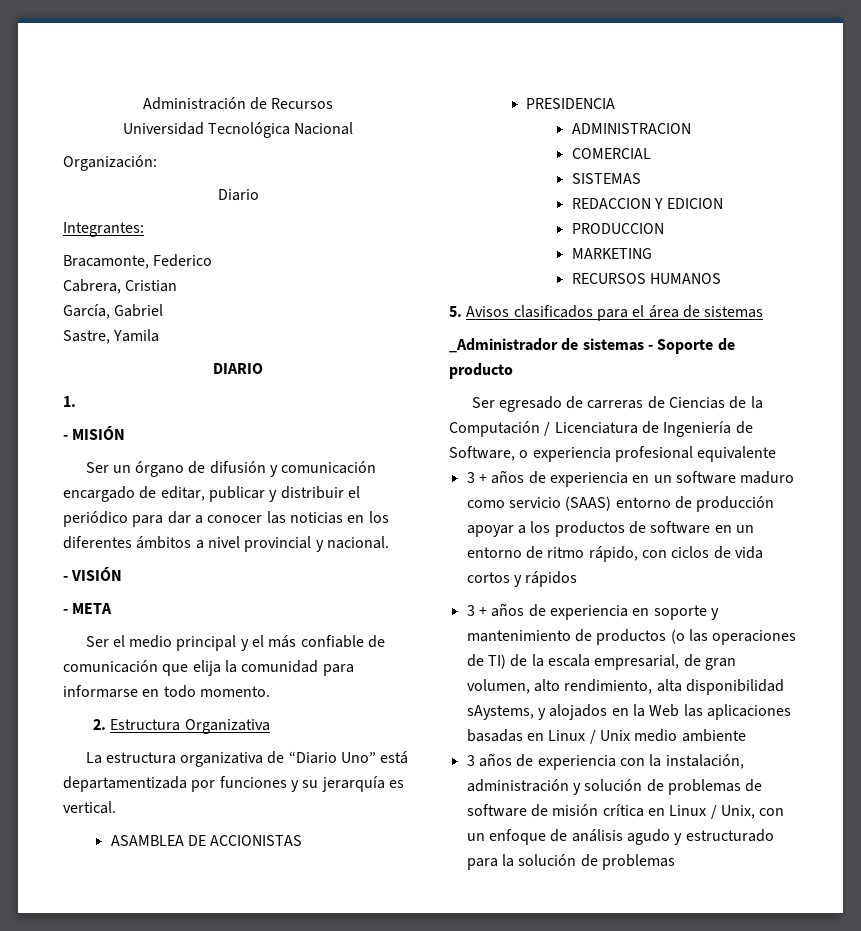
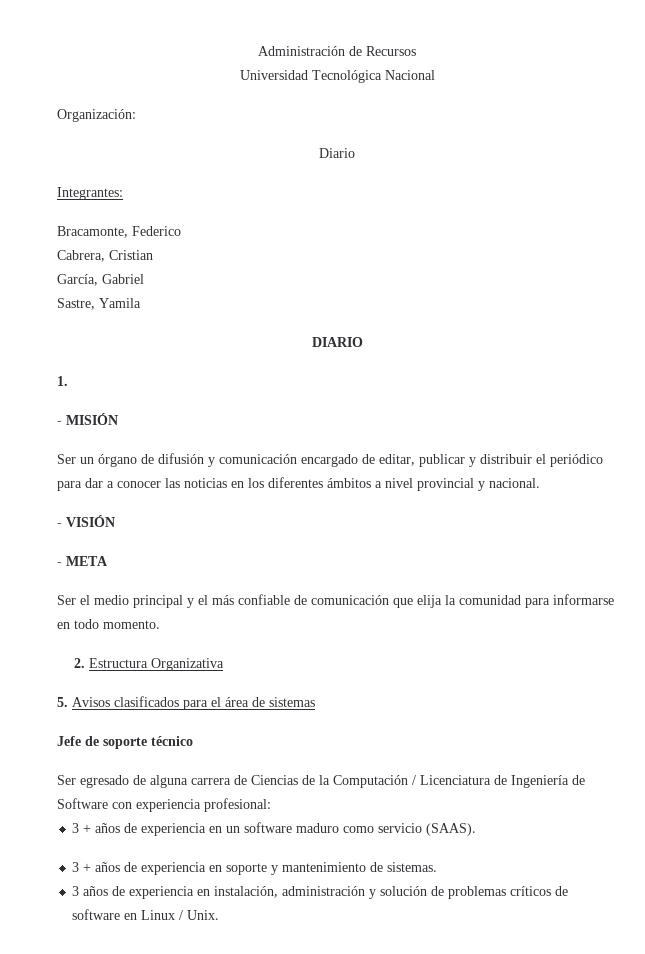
[85,751,409,767] [63,776,404,792] [63,801,116,814] [110,835,303,846] [526,98,616,109] [571,123,691,134] [571,148,651,159] [571,173,641,184] [571,198,724,209] [571,223,664,234] [571,248,652,259] [571,273,721,284] // La estructura organizativa de “Diario Uno” está departamentizada por funciones y su jerarquía es vertical. // ASAMBLEA DE ACCIONISTAS // PRESIDENCIA // ADMINISTRACION // COMERCIAL // SISTEMAS // REDACCION Y EDICION // PRODUCCION // MARKETING // RECURSOS HUMANOS -> (224, 664) none
[449,338,735,354] [449,363,513,379] _Administrador de sistemas - Soporte de producto -> [57,736,193,749] Jefe de soporte técnico
[587,400,644,409] carreras -> [150,775,231,788] alguna carrera
[449,446,777,462] Software, o experiencia profesional equivalente -> [57,798,271,812] Software con experiencia profesional:
[565,496,775,512] [466,521,754,537] [466,546,763,562] [466,571,578,587] (SAAS) entorno de producción apoyar a los productos de software en un entorno de ritmo rápido, con ciclos de vida cortos y rápidos -> [426,823,477,836] (SAAS).
[596,629,797,645] [466,654,736,670] [466,679,784,695] [466,704,791,720] [466,729,746,744] productos (o las operaciones de TI) de la escala empresarial, de gran volumen, alto rendimiento, alta disponibilidad sAystems, y alojados en la Web las aplicaciones basadas en Linux / Unix medio ambiente -> [387,862,438,872] sistemas.
[619,754,662,767] con la -> [197,889,211,896] en
[745,779,763,792] [466,804,785,819] [466,829,774,845] [466,854,675,870] de software de misión crítica en Linux / Unix, con un enfoque de análisis agudo y estructurado para la solución de problemas -> [510,886,569,896] [72,909,220,920] críticos de software en Linux / Unix.

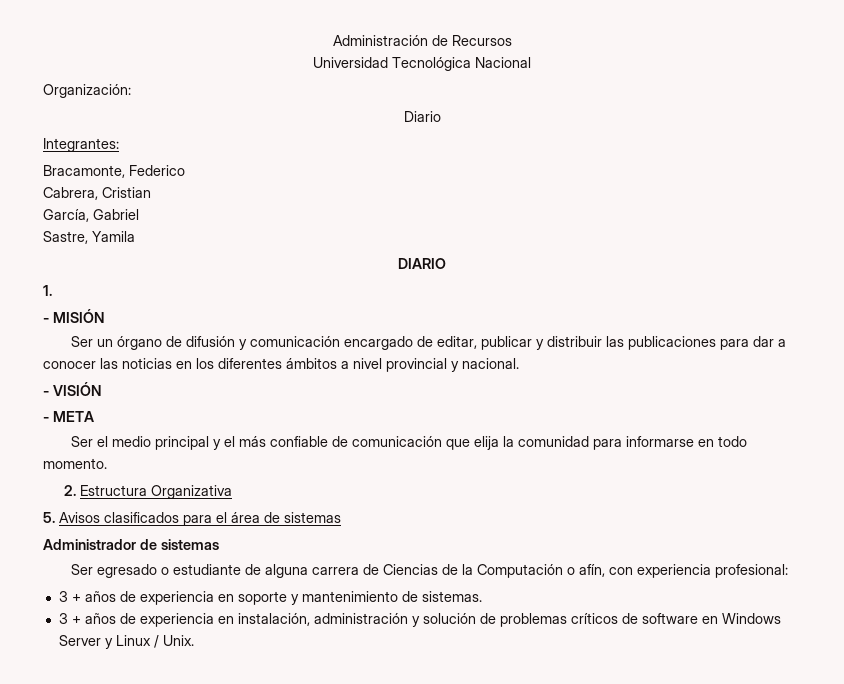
[536,454,603,467] el periódico -> [605,336,716,350] las publicaciones
[57,736,193,749] Jefe de soporte técnico -> [43,539,219,550] Administrador de sistemas
(129, 781) none -> [160,564,241,575] o estudiante
[412,775,585,788] [57,798,271,812] [72,822,477,836] / Licenciatura de Ingeniería de Software con experiencia profesional: // 3 + años de experiencia en un software maduro como servicio (SAAS). -> [566,564,788,578] o afín, con experiencia profesional:
(80, 891) none -> [71,616,81,624] +
(138, 916) none -> [721,613,781,624] [58,635,113,649] Windows Server y

